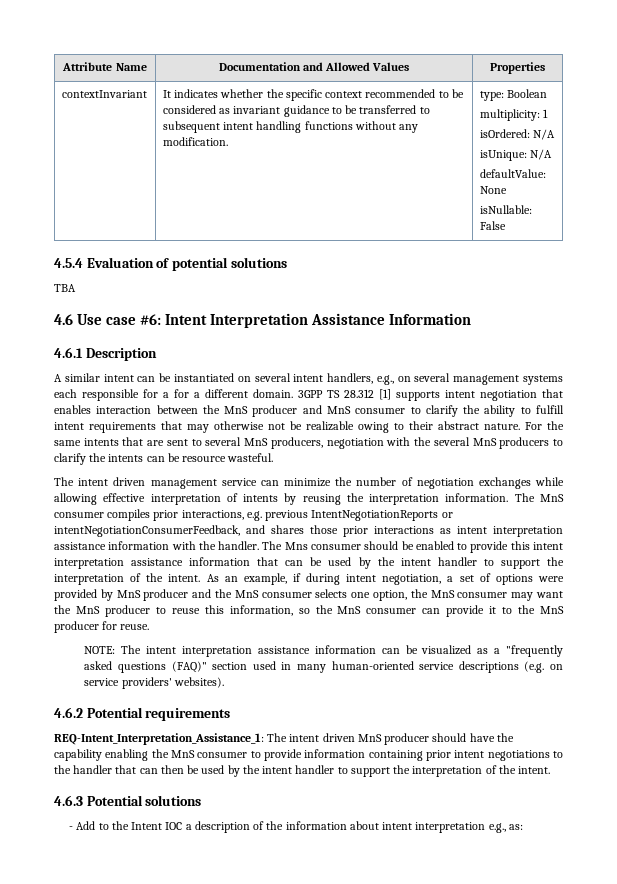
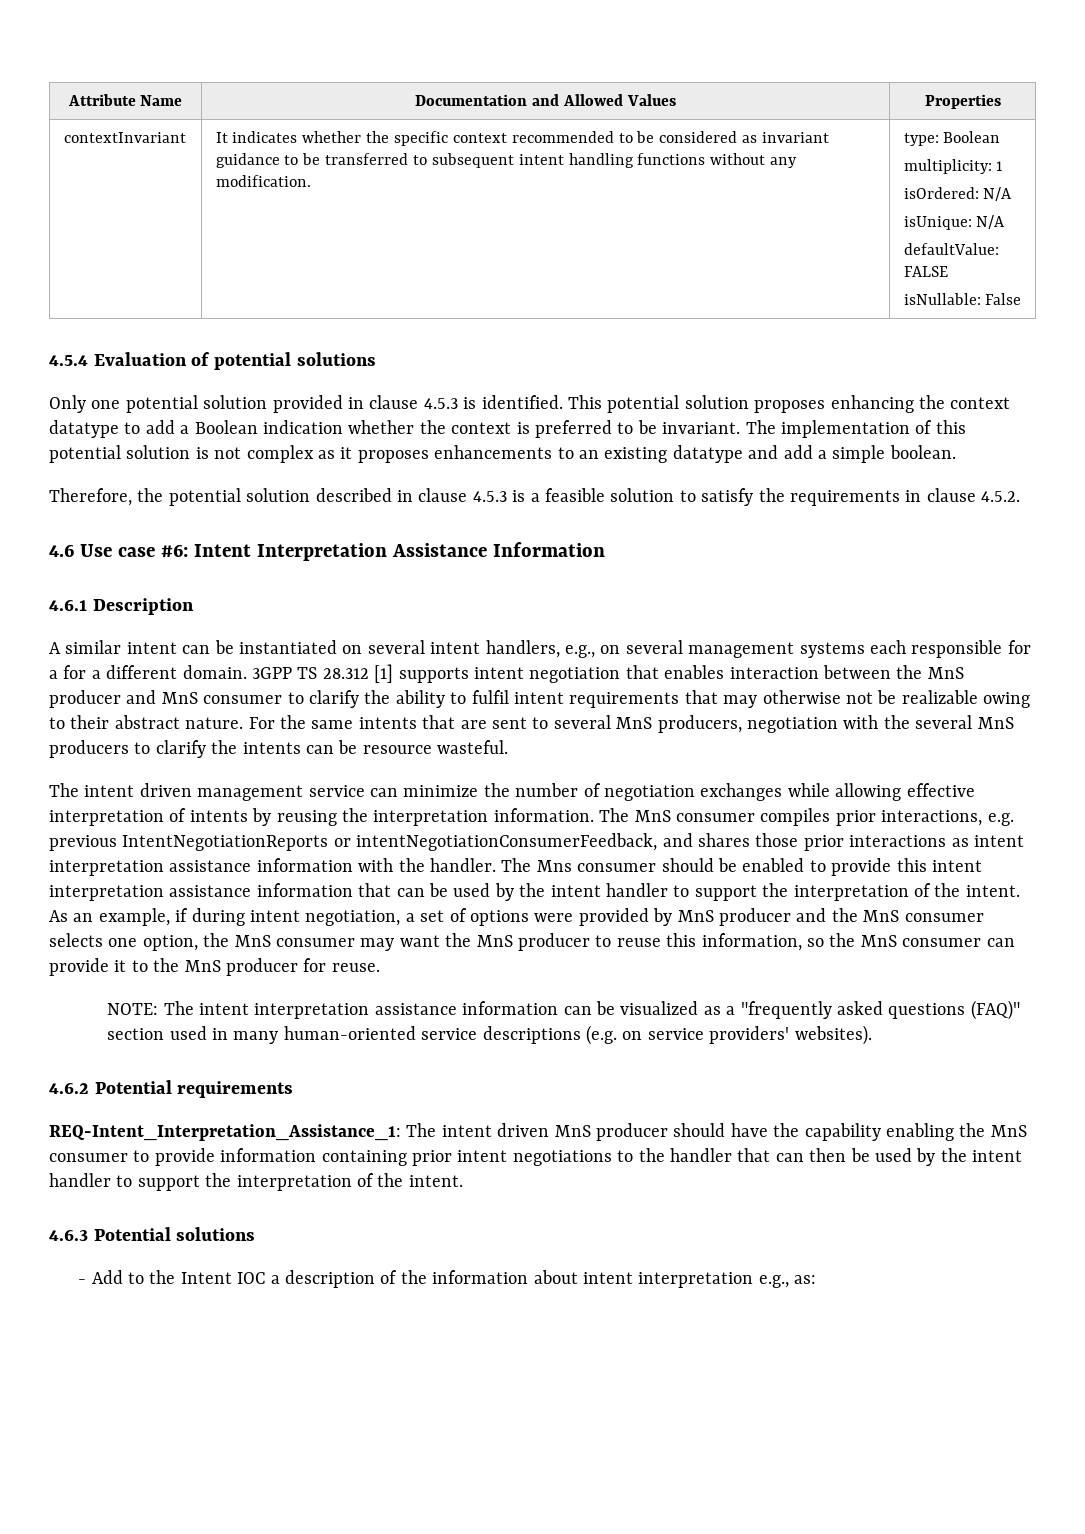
[479,169,546,178] [479,186,507,194] defaultValue: None -> [903,243,999,255] [903,266,948,277] defaultValue: FALSE
[54,284,76,292] TBA -> [49,395,1011,413] [49,420,966,438] [49,445,956,463] [49,488,1021,506] Only one potential solution provided in clause 4.5.3 is identified. This potential solution proposes enhancing the context datatype to add a Boolean indication whether the context is preferred to be invariant. The implementation of this potential solution is not complex as it proposes enhancements to an existing datatype and add a simple boolean. // Therefore, the potential solution described in clause 4.5.3 is a feasible solution to satisfy the requirements in clause 4.5.2.
[535,405,564,414] fulfill -> [471,690,509,704] fulfil

